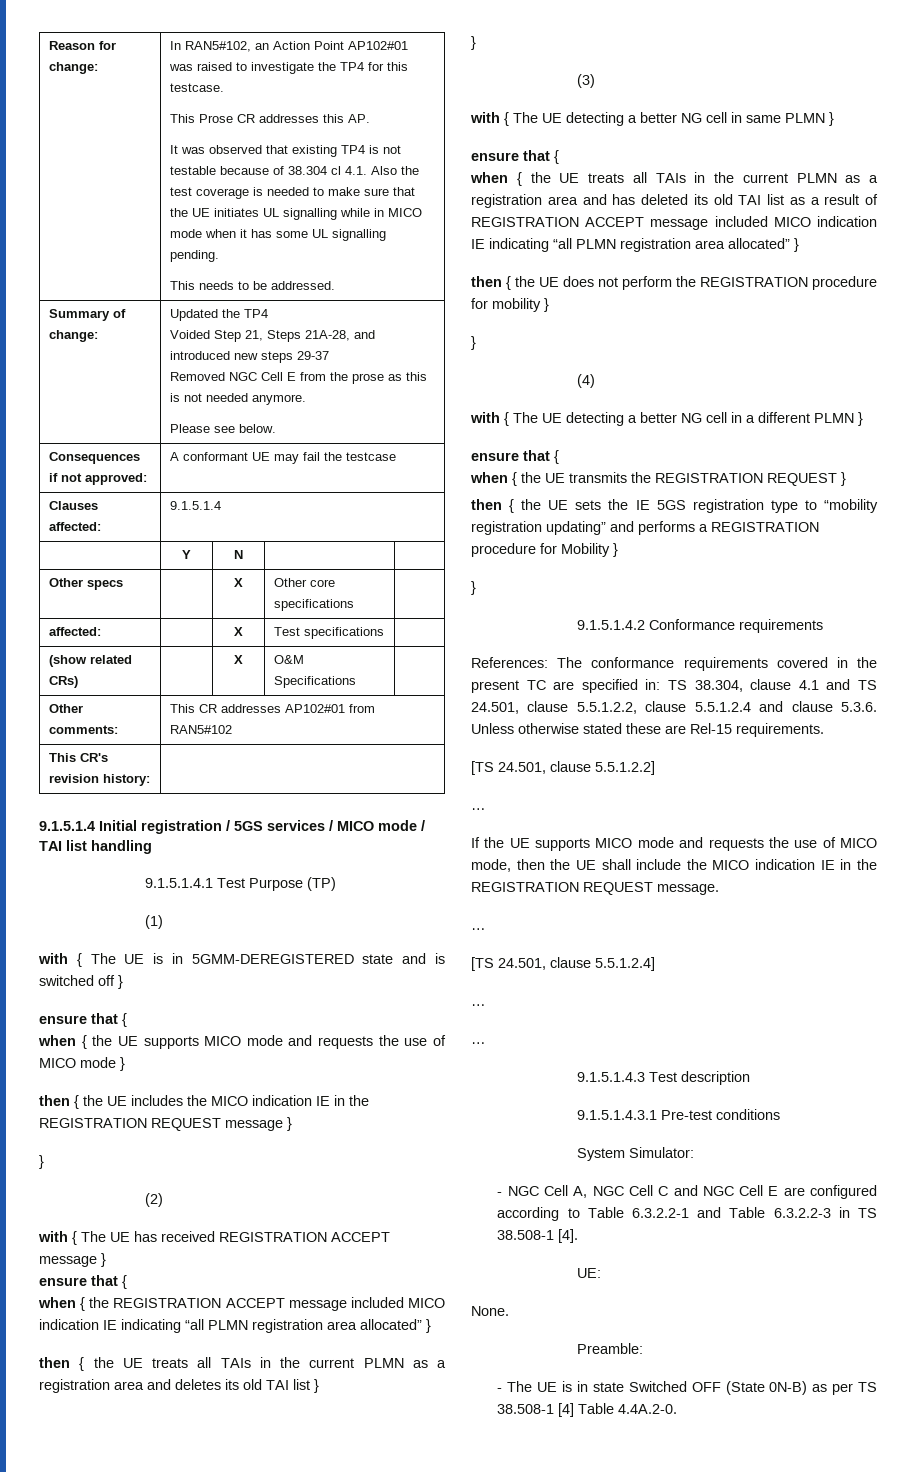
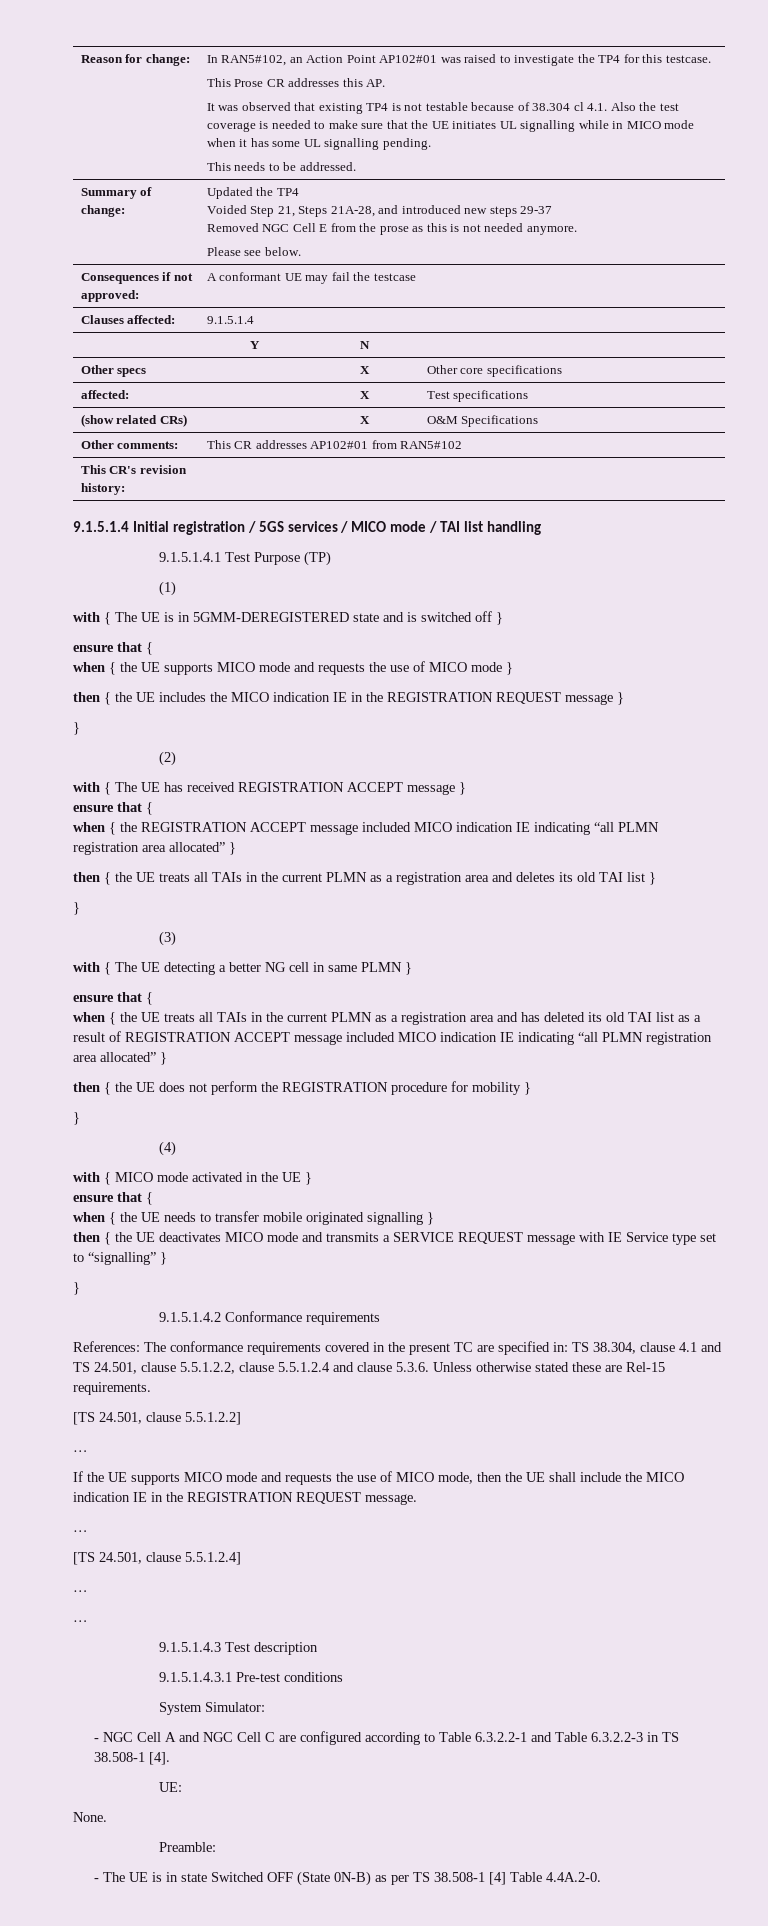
[513,412,863,426] [471,450,559,464] [470,472,846,486] [471,499,878,513] [471,521,819,535] [471,543,610,557] The UE detecting a better NG cell in a different PLMN } // ensure that { // when { the UE transmits the REGISTRATION REQUEST } // then { the UE sets the IE 5GS registration type to “mobility registration updating” and performs a REGISTRATION procedure for Mobility -> [115,1172,312,1185] [73,1192,153,1205] [73,1211,434,1225] [73,1232,716,1245] [73,1252,156,1265] MICO mode activated in the UE } // ensure that { // when { the UE needs to transfer mobile originated signalling } // then { the UE deactivates MICO mode and transmits a SERVICE REQUEST message with IE Service type set to “signalling”
[573,1186,588,1198] A, -> [165,1732,201,1742] A and
[673,1185,779,1196] and NGC Cell E -> (276, 1737) none

